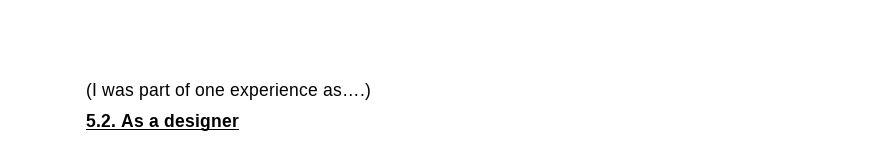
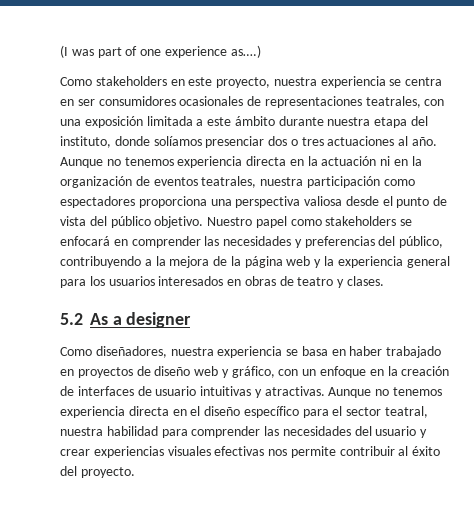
[86,114,239,131] 5.2. As a designer -> [60,76,443,88] [60,96,445,108] [60,116,429,128] [60,136,438,148] [60,156,422,168] [60,176,415,188] [60,196,448,208] [60,216,413,228] [60,236,444,248] [60,256,450,268] [60,276,385,288] [60,312,192,328] [60,346,442,358] [60,366,450,378] [60,386,443,398] [60,406,429,418] [60,426,428,438] [60,446,441,458] [60,466,135,478] Como stakeholders en este proyecto, nuestra experiencia se centra en ser consumidores ocasionales de representaciones teatrales, con una exposición limitada a este ámbito durante nuestra etapa del instituto, donde solíamos presenciar dos o tres actuaciones al año. Aunque no tenemos experiencia directa en la actuación ni en la organización de eventos teatrales, nuestra participación como espectadores proporciona una perspectiva valiosa desde el punto de vista del público objetivo. Nuestro papel como stakeholders se enfocará en comprender las necesidades y preferencias del público, contribuyendo a la mejora de la página web y la experiencia general para los usuarios interesados en obras de teatro y clases. // 5.2 As a designer // Como diseñadores, nuestra experiencia se basa en haber trabajado en proyectos de diseño web y gráfico, con un enfoque en la creación de interfaces de usuario intuitivas y atractivas. Aunque no tenemos experiencia directa en el diseño específico para el sector teatral, nuestra habilidad para comprender las necesidades del usuario y crear experiencias visuales efectivas nos permite contribuir al éxito del proyecto.

